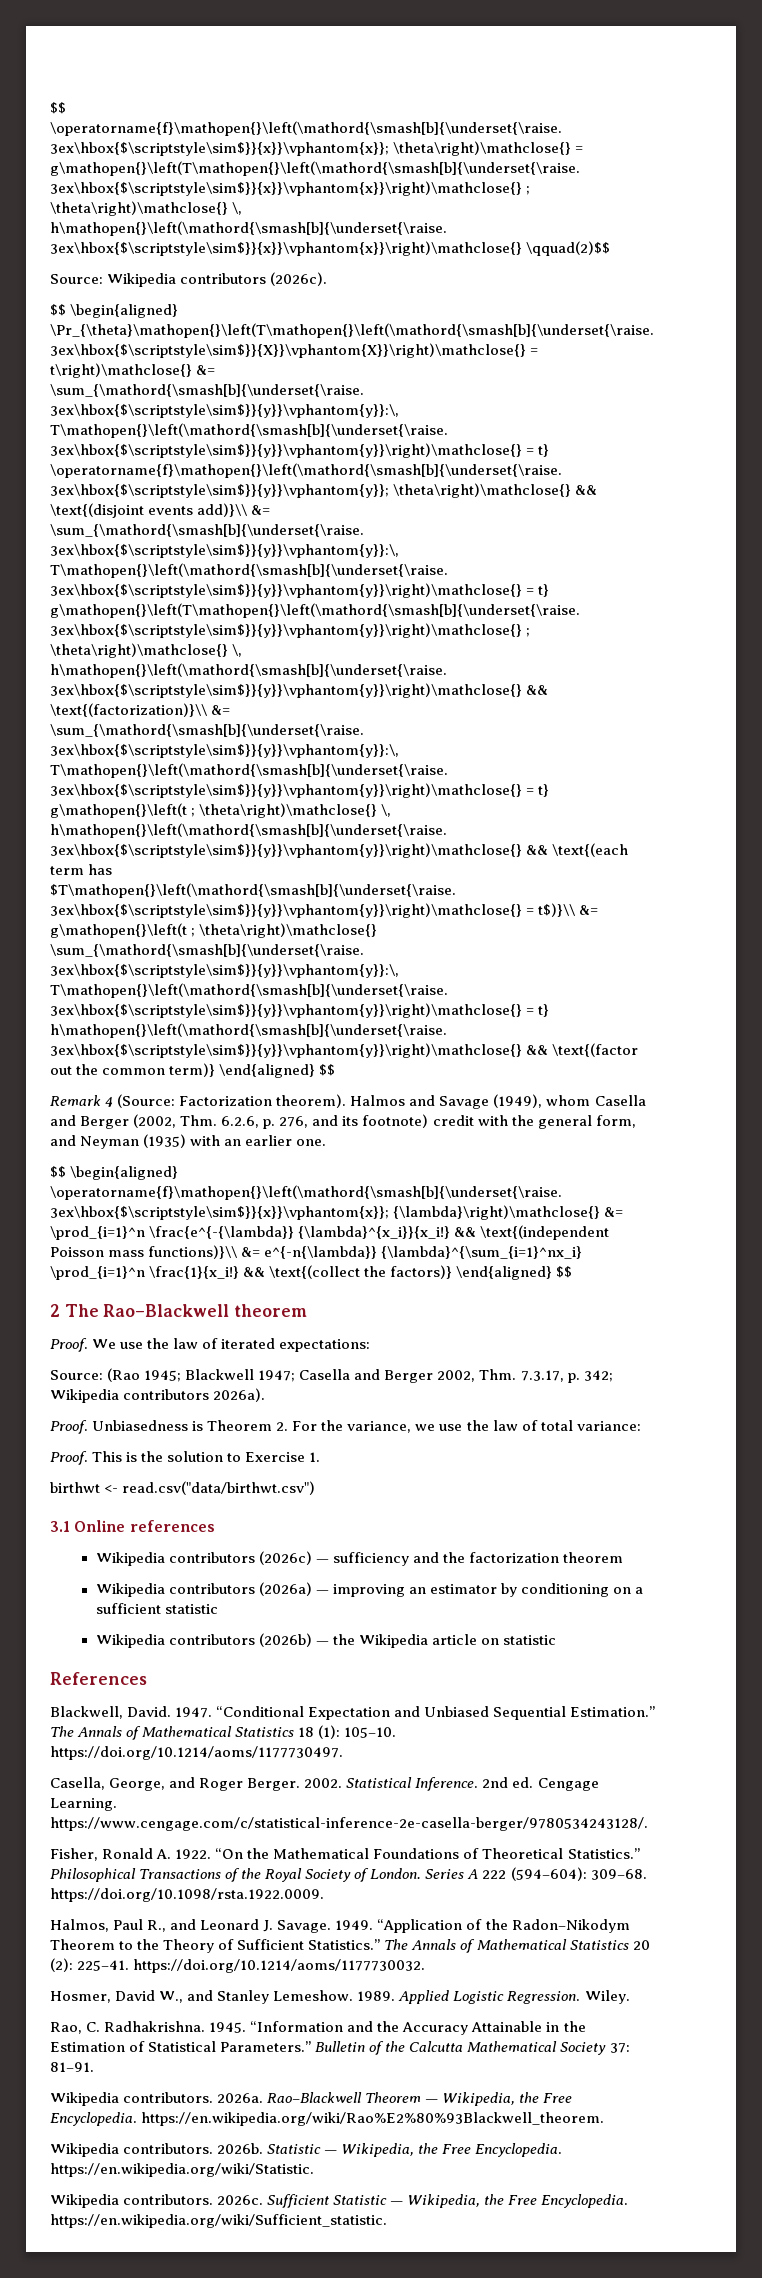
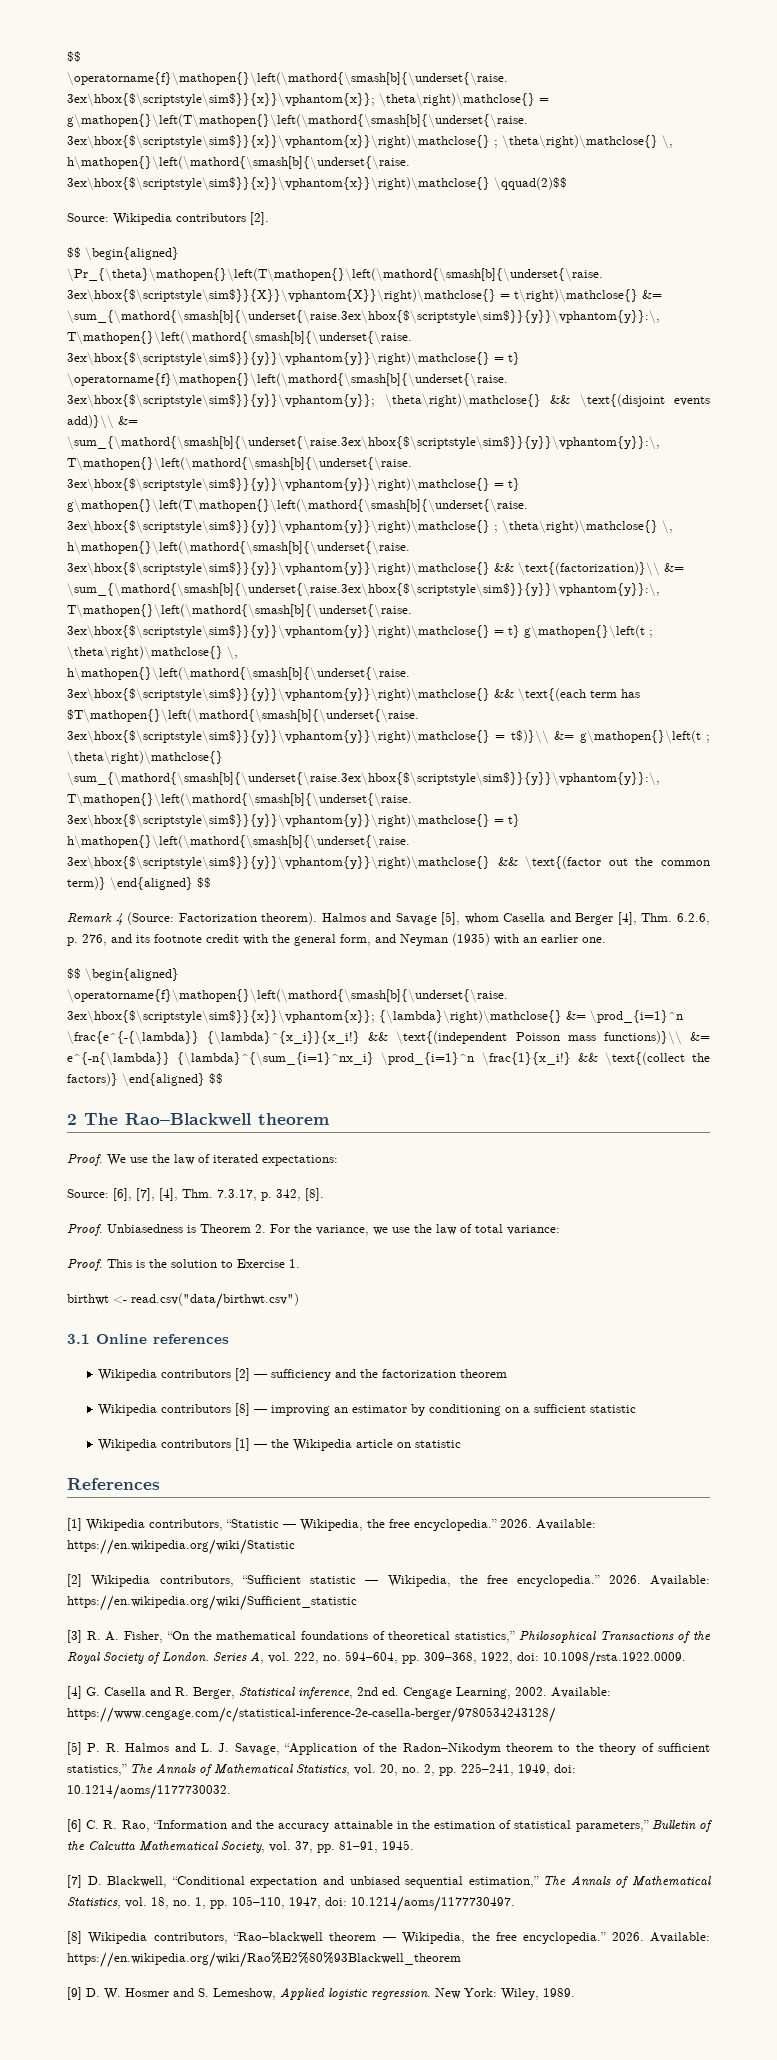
[270,272,328,286] (2026c). -> [250,212,269,225] [2].
[493,1094,543,1108] (1949), -> [441,912,461,925] [5],
[133,1114,177,1128] (2002, -> [617,912,637,925] [4],
[362,1114,429,1128] footnote) -> [154,934,202,943] footnote
[107,1368,613,1383] [50,1388,266,1403] (Rao 1945; Blackwell 1947; Casella and Berger 2002, Thm. 7.3.17, p. 342; Wikipedia contributors 2026a). -> [113,1188,324,1201] [6], [7], [4], Thm. 7.3.17, p. 342, [8].
[258,1551,312,1565] (2026c) -> [235,1368,251,1381] [2]
[258,1582,312,1596] (2026a) -> [235,1403,251,1416] [8]
[258,1633,312,1647] (2026b) -> [235,1438,251,1451] [1]
[50,1706,656,1720] [50,1725,397,1740] [50,1746,343,1760] [50,1777,599,1791] [50,1798,117,1811] [50,1817,648,1831] [50,1848,640,1861] Blackwell, David. 1947. “Conditional Expectation and Unbiased Sequential Estimation.” The Annals of Mathematical Statistics 18 (1): 105–10. https://doi.org/10.1214/aoms/1177730497. // Casella, George, and Roger Berger. 2002. Statistical Inference. 2nd ed. Cengage Learning. https://www.cengage.com/c/statistical-inference-2e-casella-berger/9780534243128/. // Fisher, Ronald A. 1922. “On the Mathematical Foundations of Theoretical Statistics.” -> [67,1518,596,1531] [67,1539,295,1555] [67,1574,710,1587] [67,1595,357,1611] [67,1630,516,1643] [1] Wikipedia contributors, “Statistic — Wikipedia, the free encyclopedia.” 2026. Available: https://en.wikipedia.org/wiki/Statistic // [2] Wikipedia contributors, “Sufficient statistic — Wikipedia, the free encyclopedia.” 2026. Available: https://en.wikipedia.org/wiki/Sufficient_statistic // [3] R. A. Fisher, “On the mathematical foundations of theoretical statistics,”
[467,1867,647,1881] [50,1888,324,1902] [50,1919,374,1933] A 222 (594–604): 309–68. https://doi.org/10.1098/rsta.1922.0009. // Halmos, Paul R., and Leonard J. Savage. 1949. -> [250,1651,686,1667] [67,1686,611,1699] [67,1707,556,1723] [67,1742,280,1755] A, vol. 222, no. 594–604, pp. 309–368, 1922, doi: 10.1098/rsta.1922.0009. // [4] G. Casella and R. Berger, Statistical inference, 2nd ed. Cengage Learning, 2002. Available: https://www.cengage.com/c/statistical-inference-2e-casella-berger/9780534243128/ // [5] P. R. Halmos and L. J. Savage,
[50,1939,115,1950] Theorem -> [505,1743,553,1752] theorem
[163,1939,650,1953] [50,1958,426,1973] [50,1990,630,2004] [50,2021,586,2035] [50,2041,312,2052] Theory of Sufficient Statistics.” The Annals of Mathematical Statistics 20 (2): 225–41. https://doi.org/10.1214/aoms/1177730032. // Hosmer, David W., and Stanley Lemeshow. 1989. Applied Logistic Regression. Wiley. // Rao, C. Radhakrishna. 1945. “Information and the Accuracy Attainable in the Estimation of Statistical Parameters.” -> [599,1743,710,1755] [67,1763,576,1776] [67,1784,231,1800] [67,1819,649,1832] theory of sufficient statistics,” The Annals of Mathematical Statistics, vol. 20, no. 2, pp. 225–241, 1949, doi: 10.1214/aoms/1177730032. // [6] C. R. Rao, “Information and the accuracy attainable in the estimation of statistical parameters,”
[560,2042,630,2055] [50,2062,94,2072] [50,2092,573,2106] [50,2112,605,2126] [50,2143,563,2157] [50,2163,314,2177] [50,2194,629,2208] [50,2214,387,2228] Society 37: 81–91. // Wikipedia contributors. 2026a. Rao–Blackwell Theorem — Wikipedia, the Free Encyclopedia. https://en.wikipedia.org/wiki/Rao%E2%80%93Blackwell_theorem. // Wikipedia contributors. 2026b. Statistic — Wikipedia, the Free Encyclopedia. https://en.wikipedia.org/wiki/Statistic. // Wikipedia contributors. 2026c. Sufficient Statistic — Wikipedia, the Free Encyclopedia. https://en.wikipedia.org/wiki/Sufficient_statistic. -> [221,1840,414,1853] [67,1875,711,1888] [67,1896,515,1912] [67,1931,711,1944] [67,1952,461,1968] [67,1987,575,2000] Society, vol. 37, pp. 81–91, 1945. // [7] D. Blackwell, “Conditional expectation and unbiased sequential estimation,” The Annals of Mathematical Statistics, vol. 18, no. 1, pp. 105–110, 1947, doi: 10.1214/aoms/1177730497. // [8] Wikipedia contributors, “Rao–blackwell theorem — Wikipedia, the free encyclopedia.” 2026. Available: https://en.wikipedia.org/wiki/Rao%E2%80%93Blackwell_theorem // [9] D. W. Hosmer and S. Lemeshow, Applied logistic regression. New York: Wiley, 1989.

